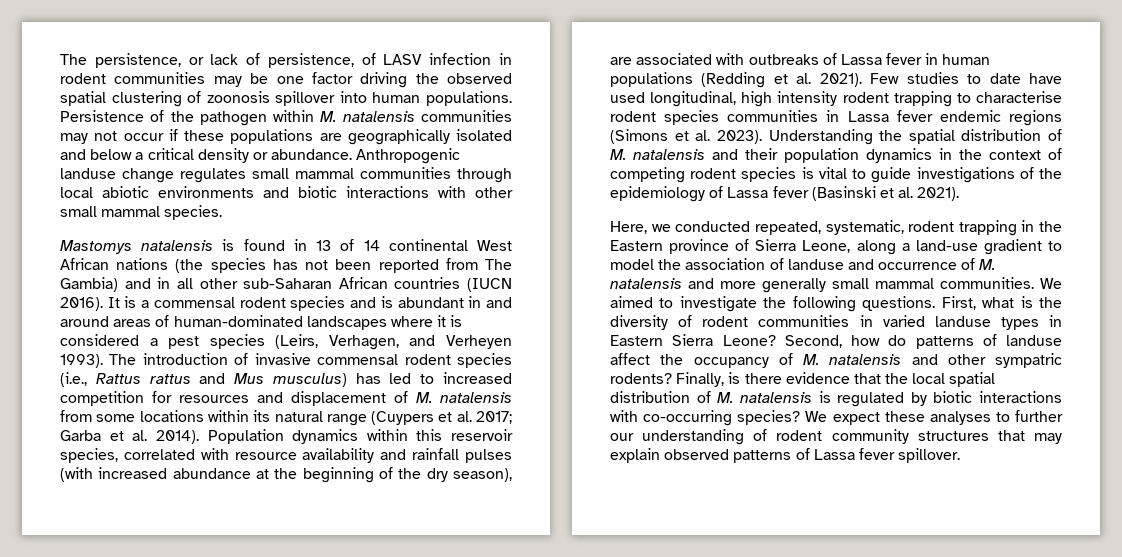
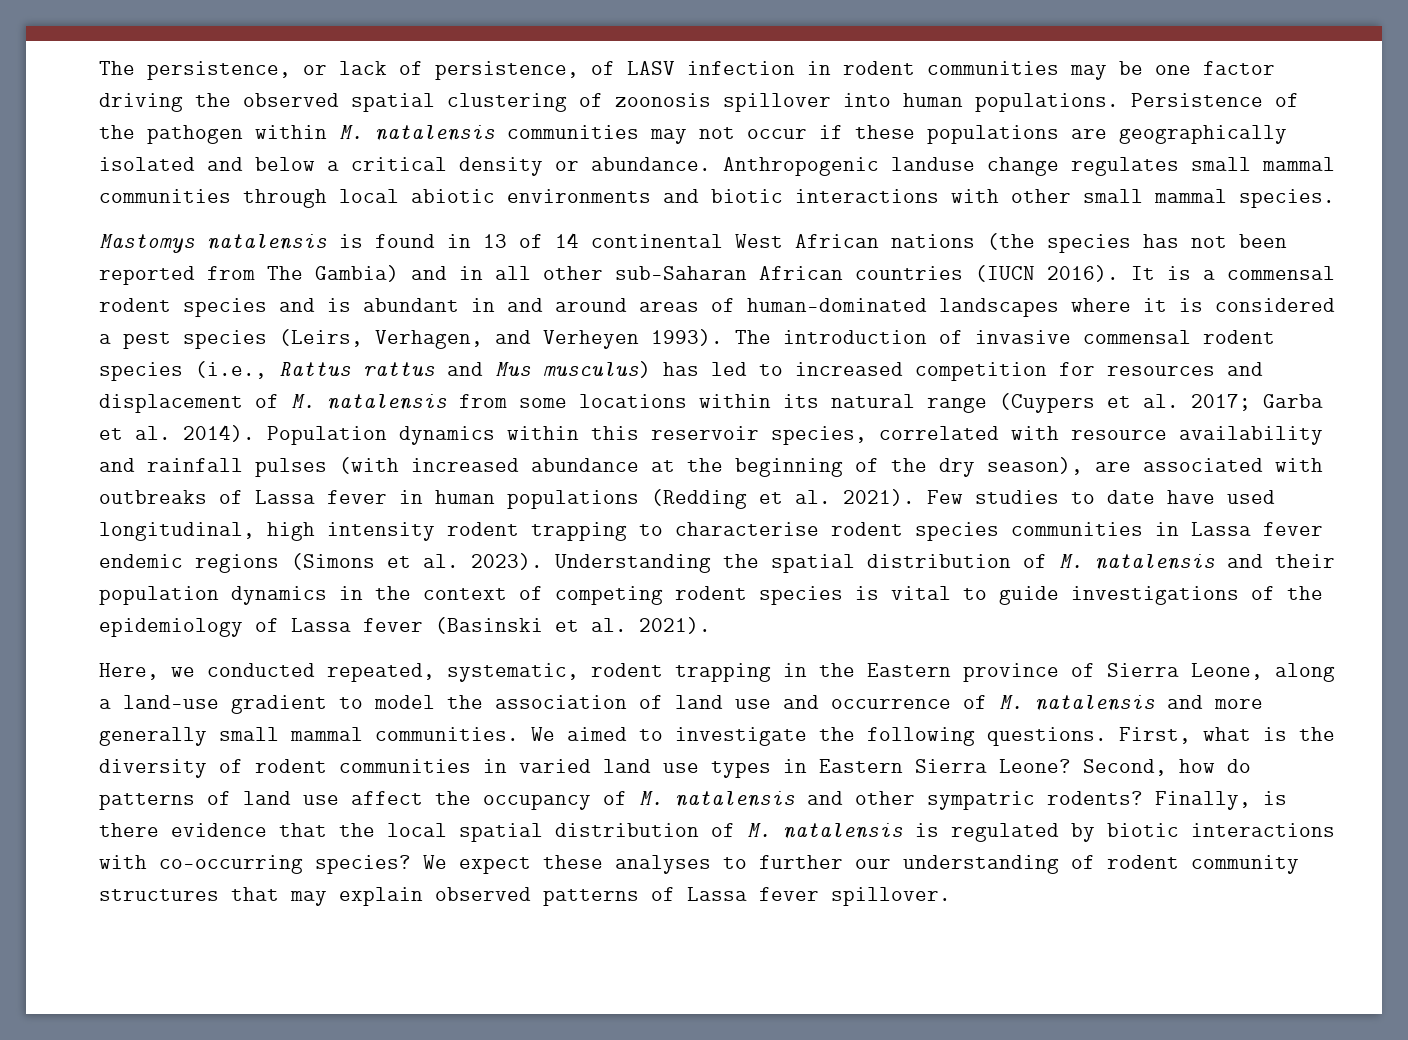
[787,259,844,270] landuse -> [675,695,771,709] land use
[934,316,991,327] landuse -> [603,759,699,773] land use
[1006,335,1062,346] landuse -> [243,791,339,805] land use

